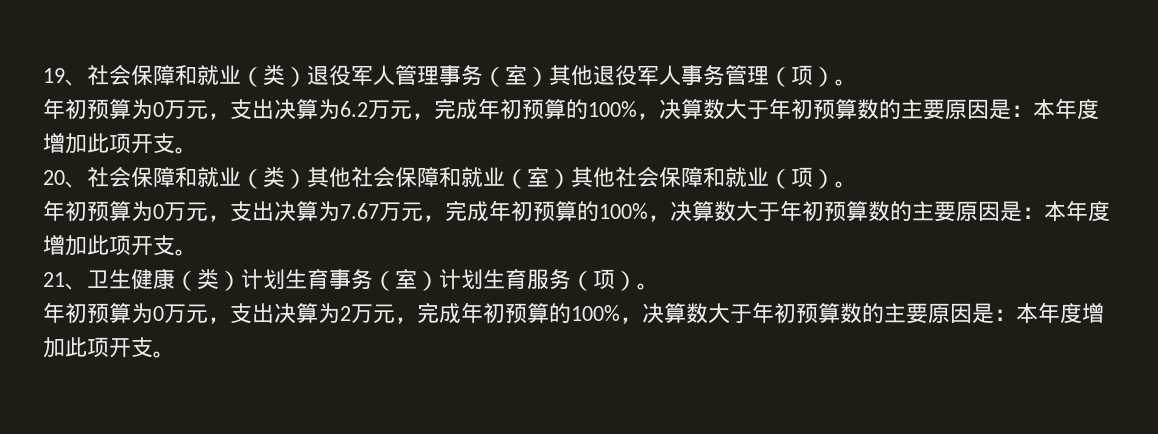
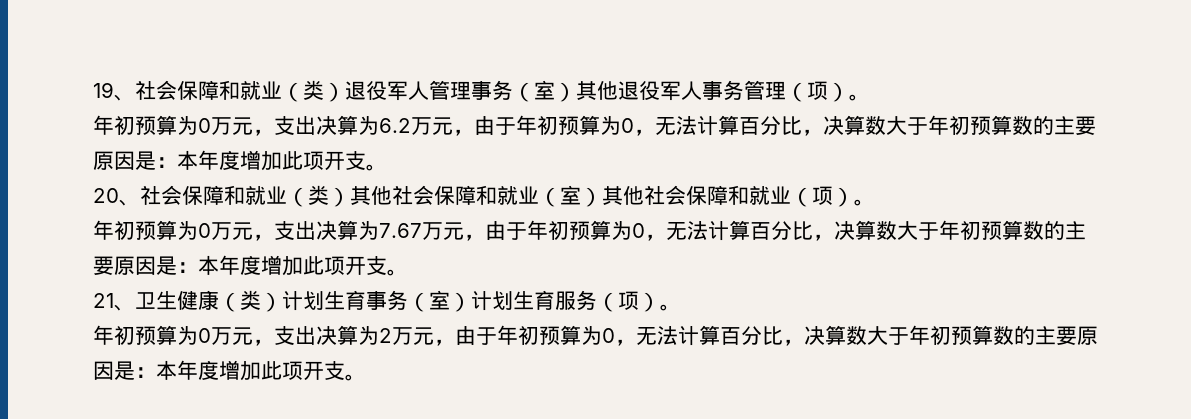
[434,98,637,120] 完成年初预算的100% -> [474,115,802,136] 由于年初预算为0，无法计算百分比
[445,200,648,222] 完成年初预算的100% -> [485,220,813,241] 由于年初预算为0，无法计算百分比
[417,302,620,324] 完成年初预算的100% -> [455,325,783,346] 由于年初预算为0，无法计算百分比

